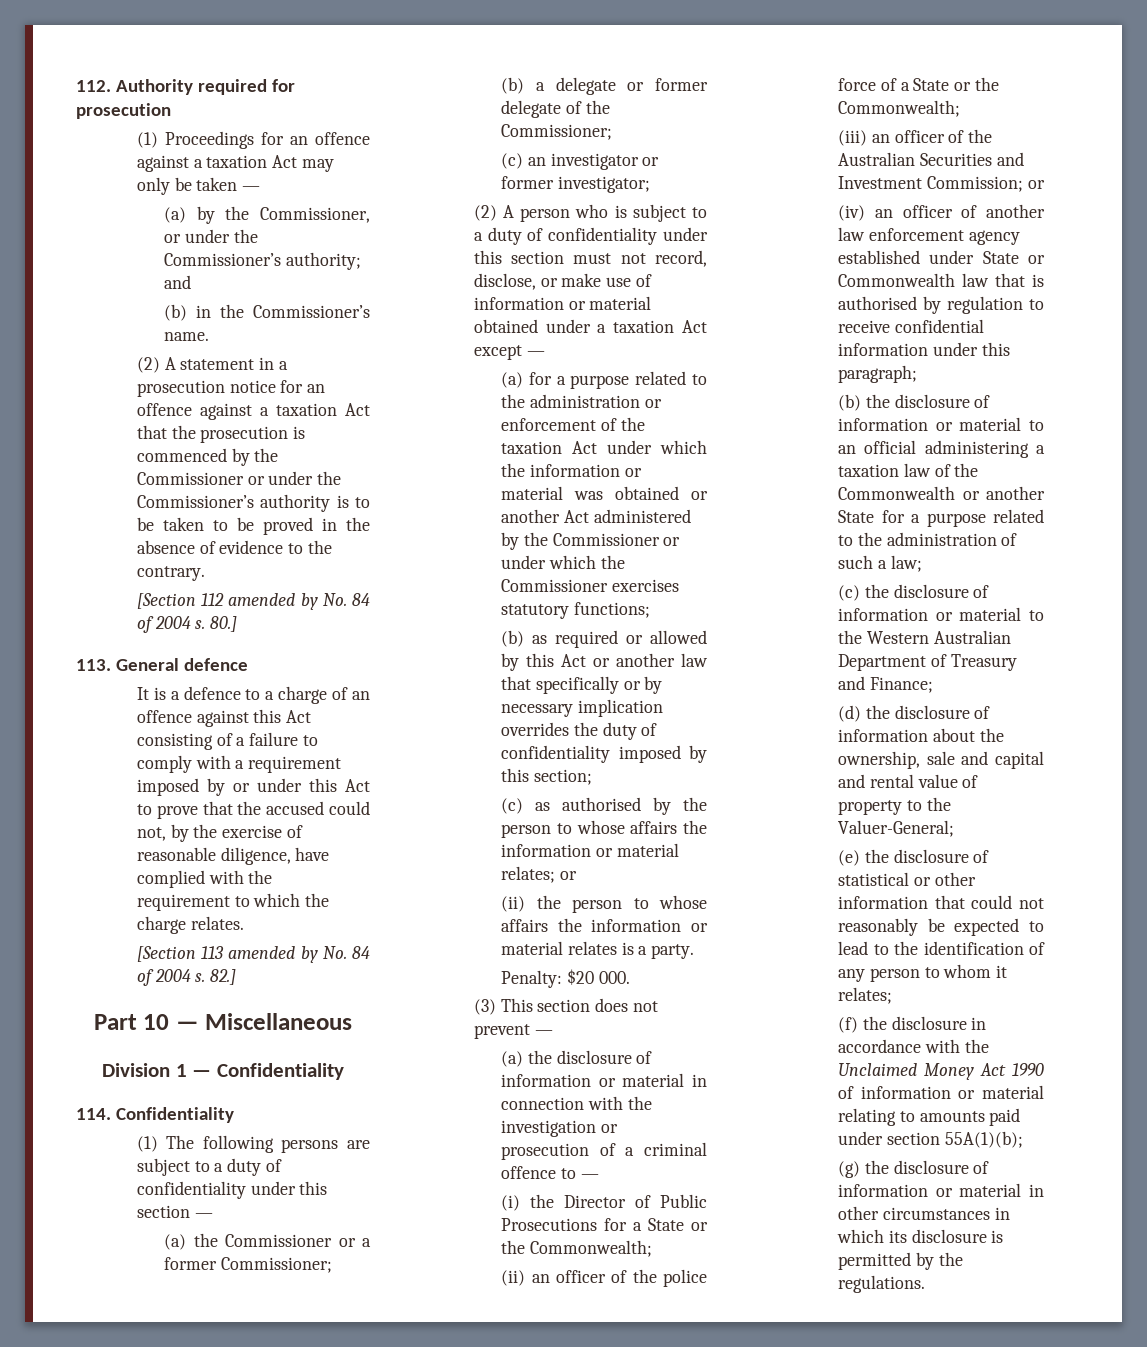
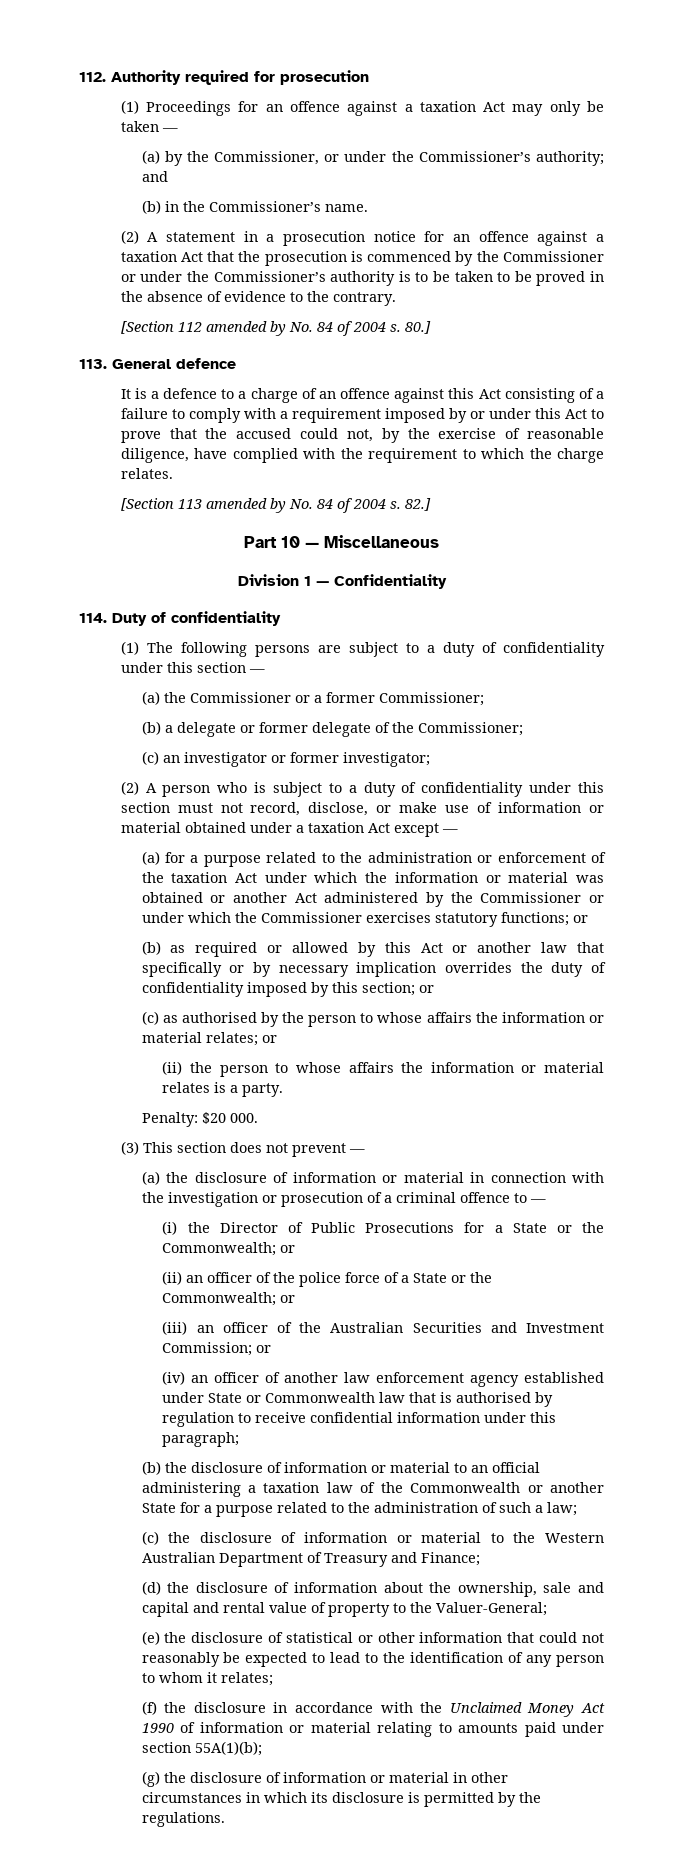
[115,1107,234,1123] Confidentiality -> [112,611,281,626] Duty of confidentiality
(650, 610) none -> [572,915,588,923] or
(592, 777) none -> [418,985,434,993] or
(652, 1248) none -> [280,1245,296,1253] or
(961, 108) none -> [280,1295,296,1303] or

